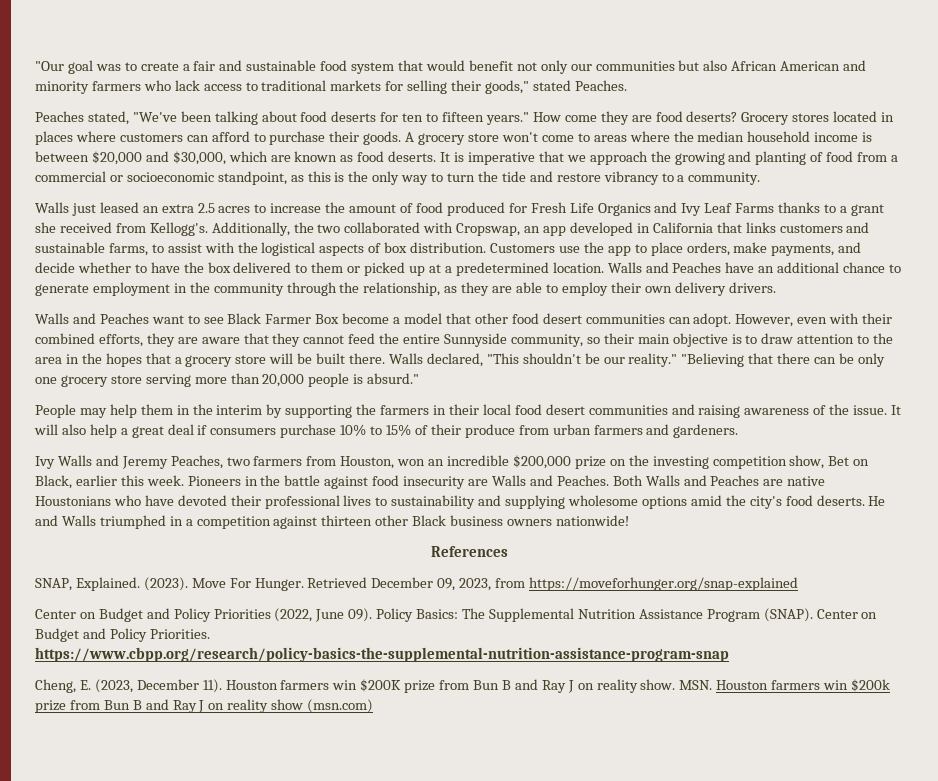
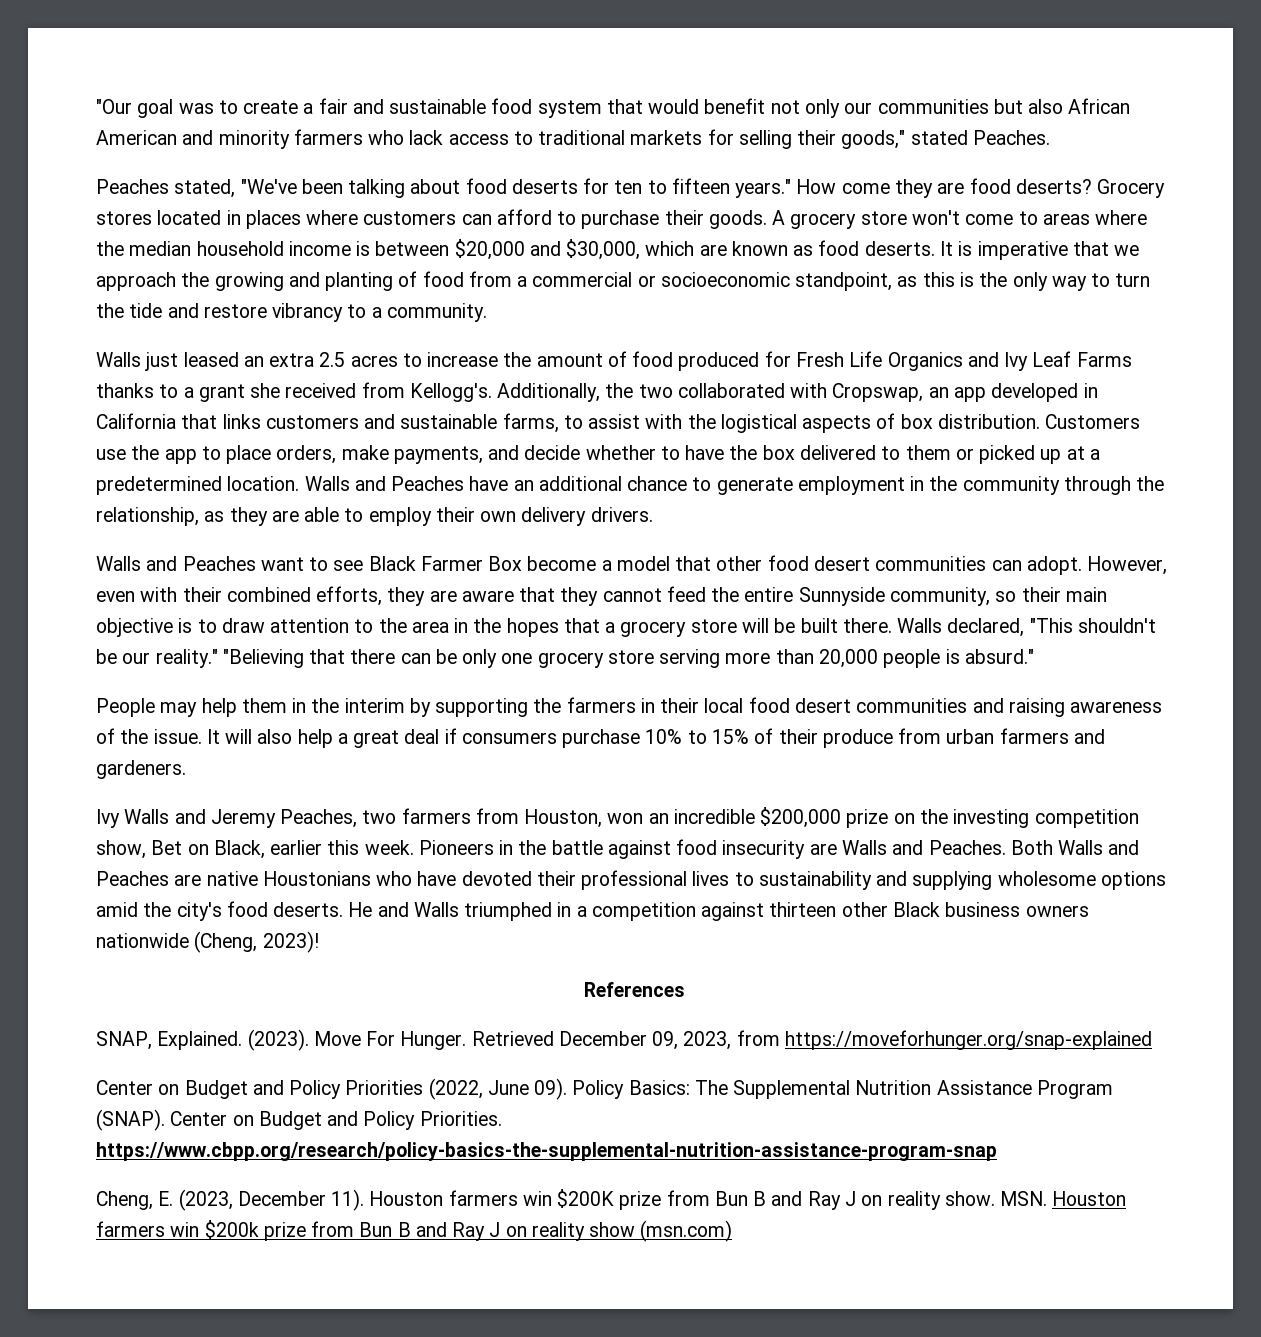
[555,515,629,526] nationwide! -> [96,931,319,953] nationwide (Cheng, 2023)!

